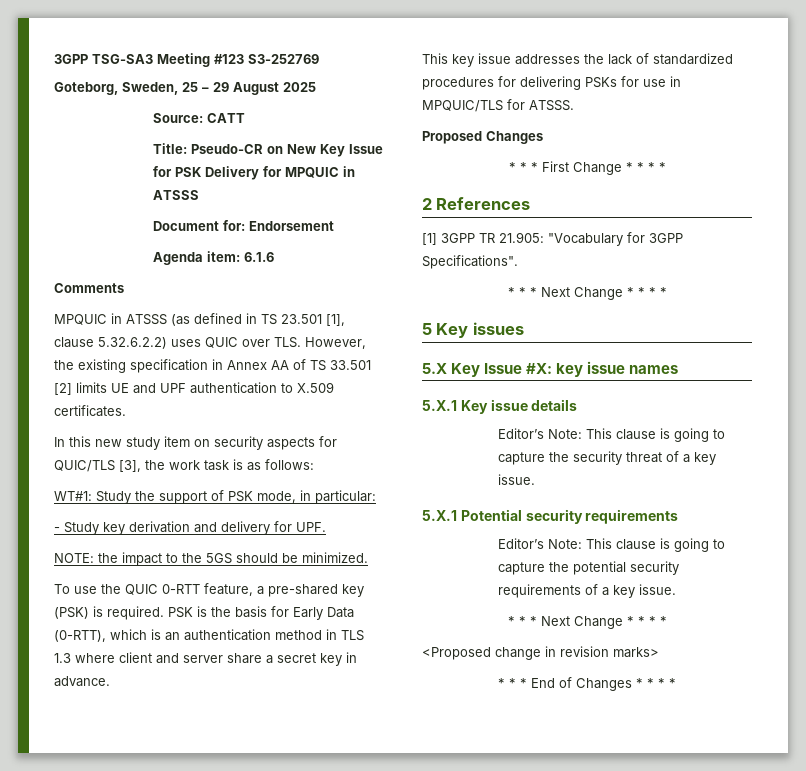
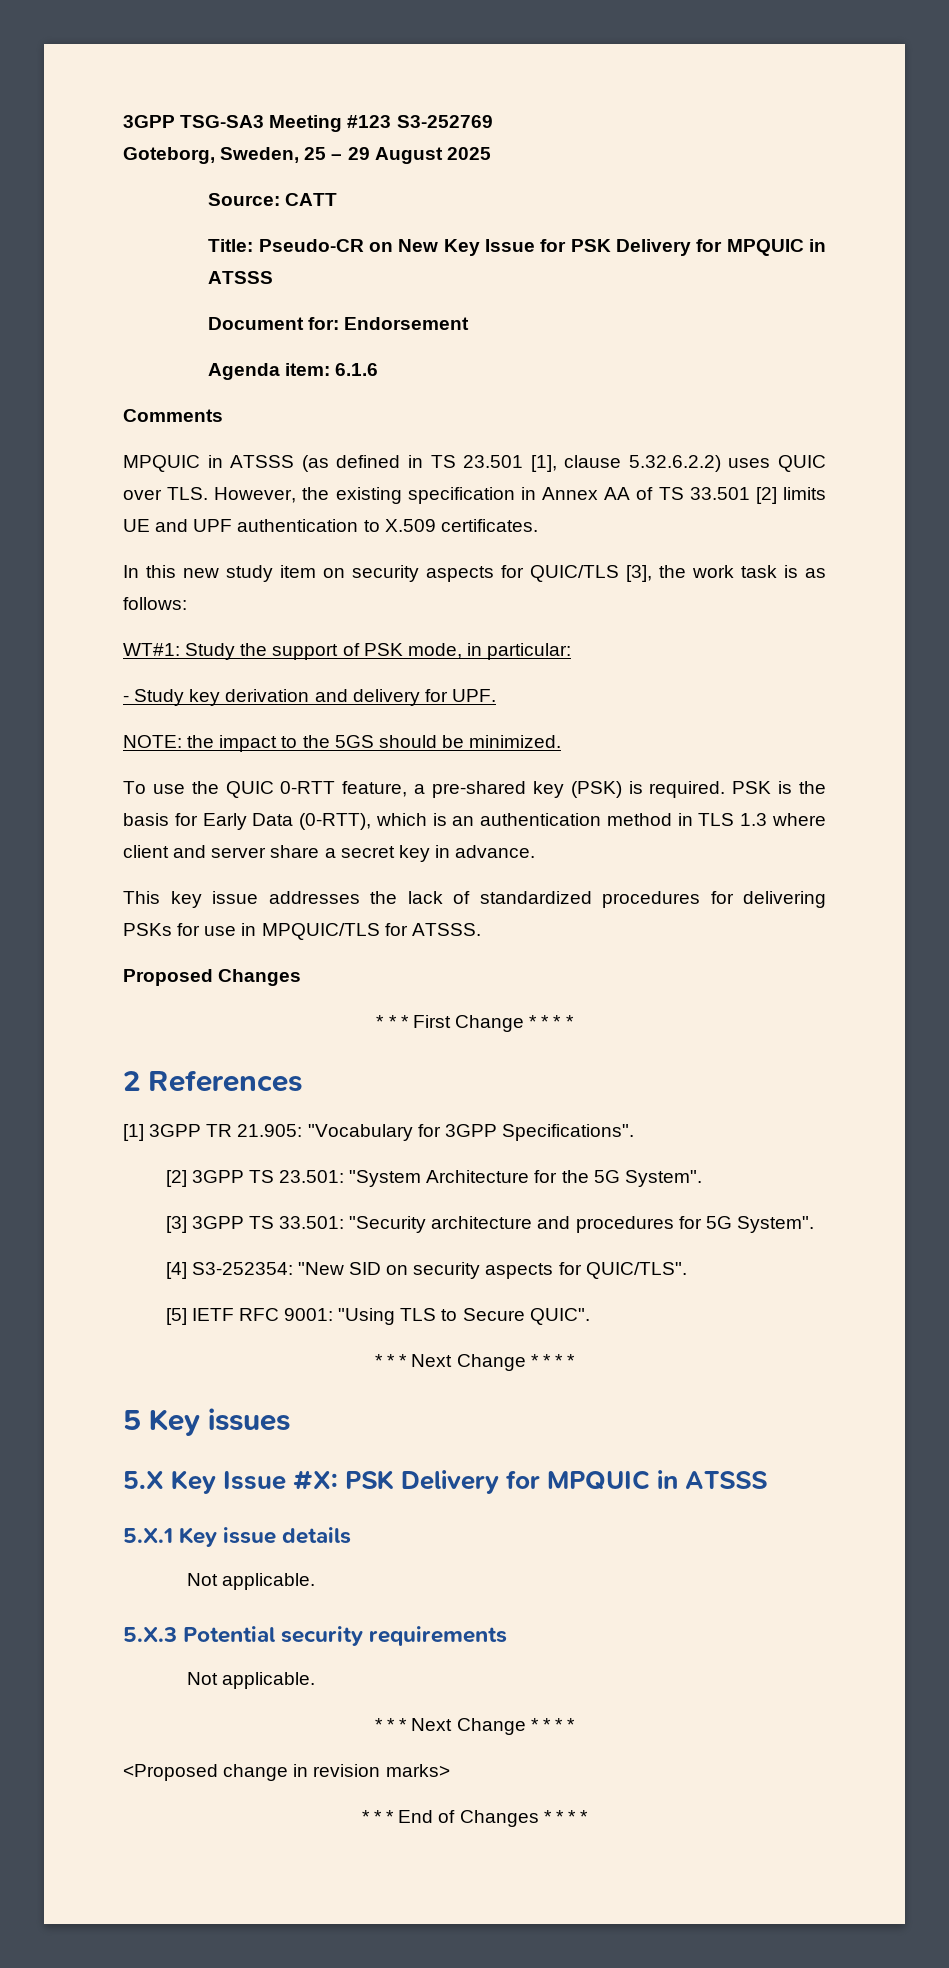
(518, 262) none -> [165,1170,702,1187] [165,1216,814,1233] [165,1262,687,1279] [165,1308,590,1325] // [2] 3GPP TS 23.501: "System Architecture for the 5G System". // [3] 3GPP TS 33.501: "Security architecture and procedures for 5G System". // [4] S3-252354: "New SID on security aspects for QUIC/TLS". // [5] IETF RFC 9001: "Using TLS to Secure QUIC".
[556,361,679,377] [422,399,578,414] [497,428,725,442] [497,451,716,465] [497,474,535,485] [422,509,679,524] [497,538,725,552] [497,561,679,575] [497,584,676,598] key issue names // 5.X.1 Key issue details // Editor’s Note: This clause is going to capture the security threat of a key issue. // 5.X.1 Potential security requirements // Editor’s Note: This clause is going to capture the potential security requirements of a key issue. -> [345,1470,768,1494] [123,1527,352,1547] [186,1573,316,1590] [123,1626,508,1646] [186,1672,316,1689] PSK Delivery for MPQUIC in ATSSS // 5.X.1 Key issue details // Not applicable. // 5.X.3 Potential security requirements // Not applicable.

